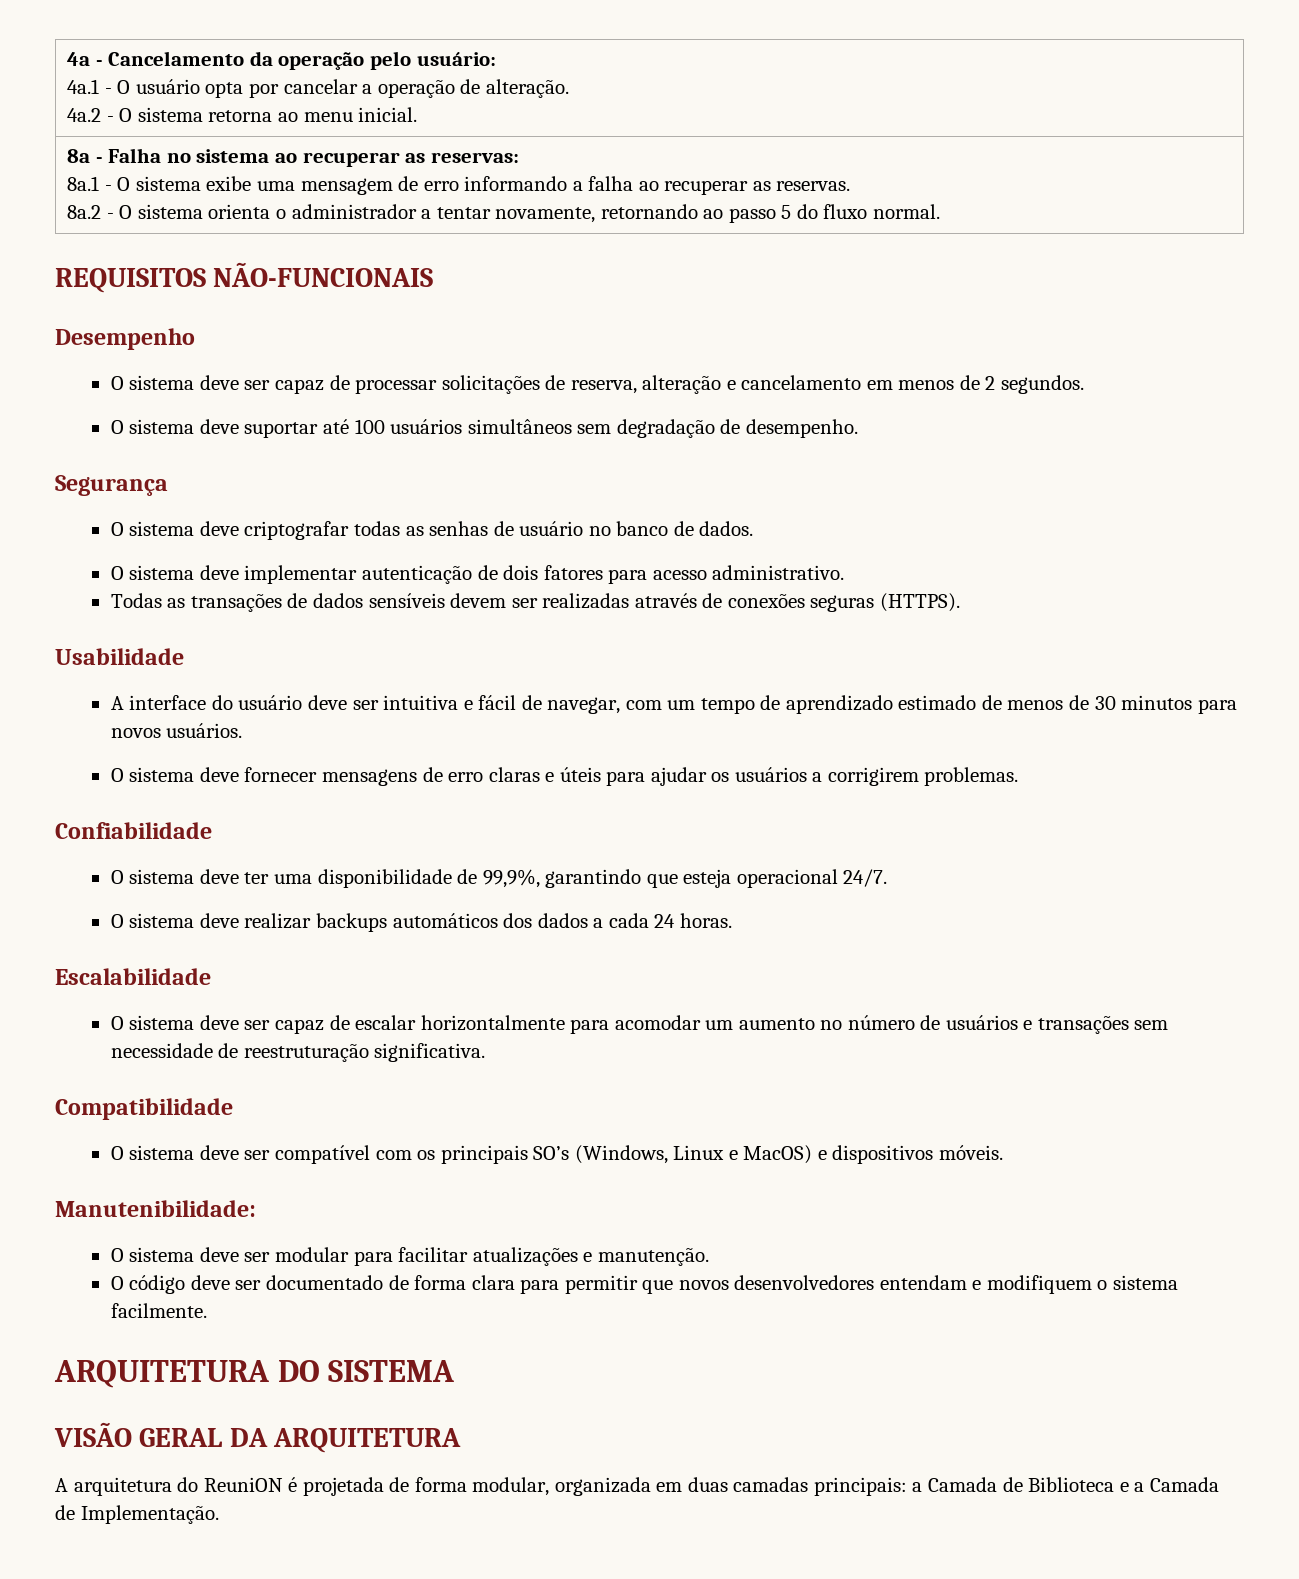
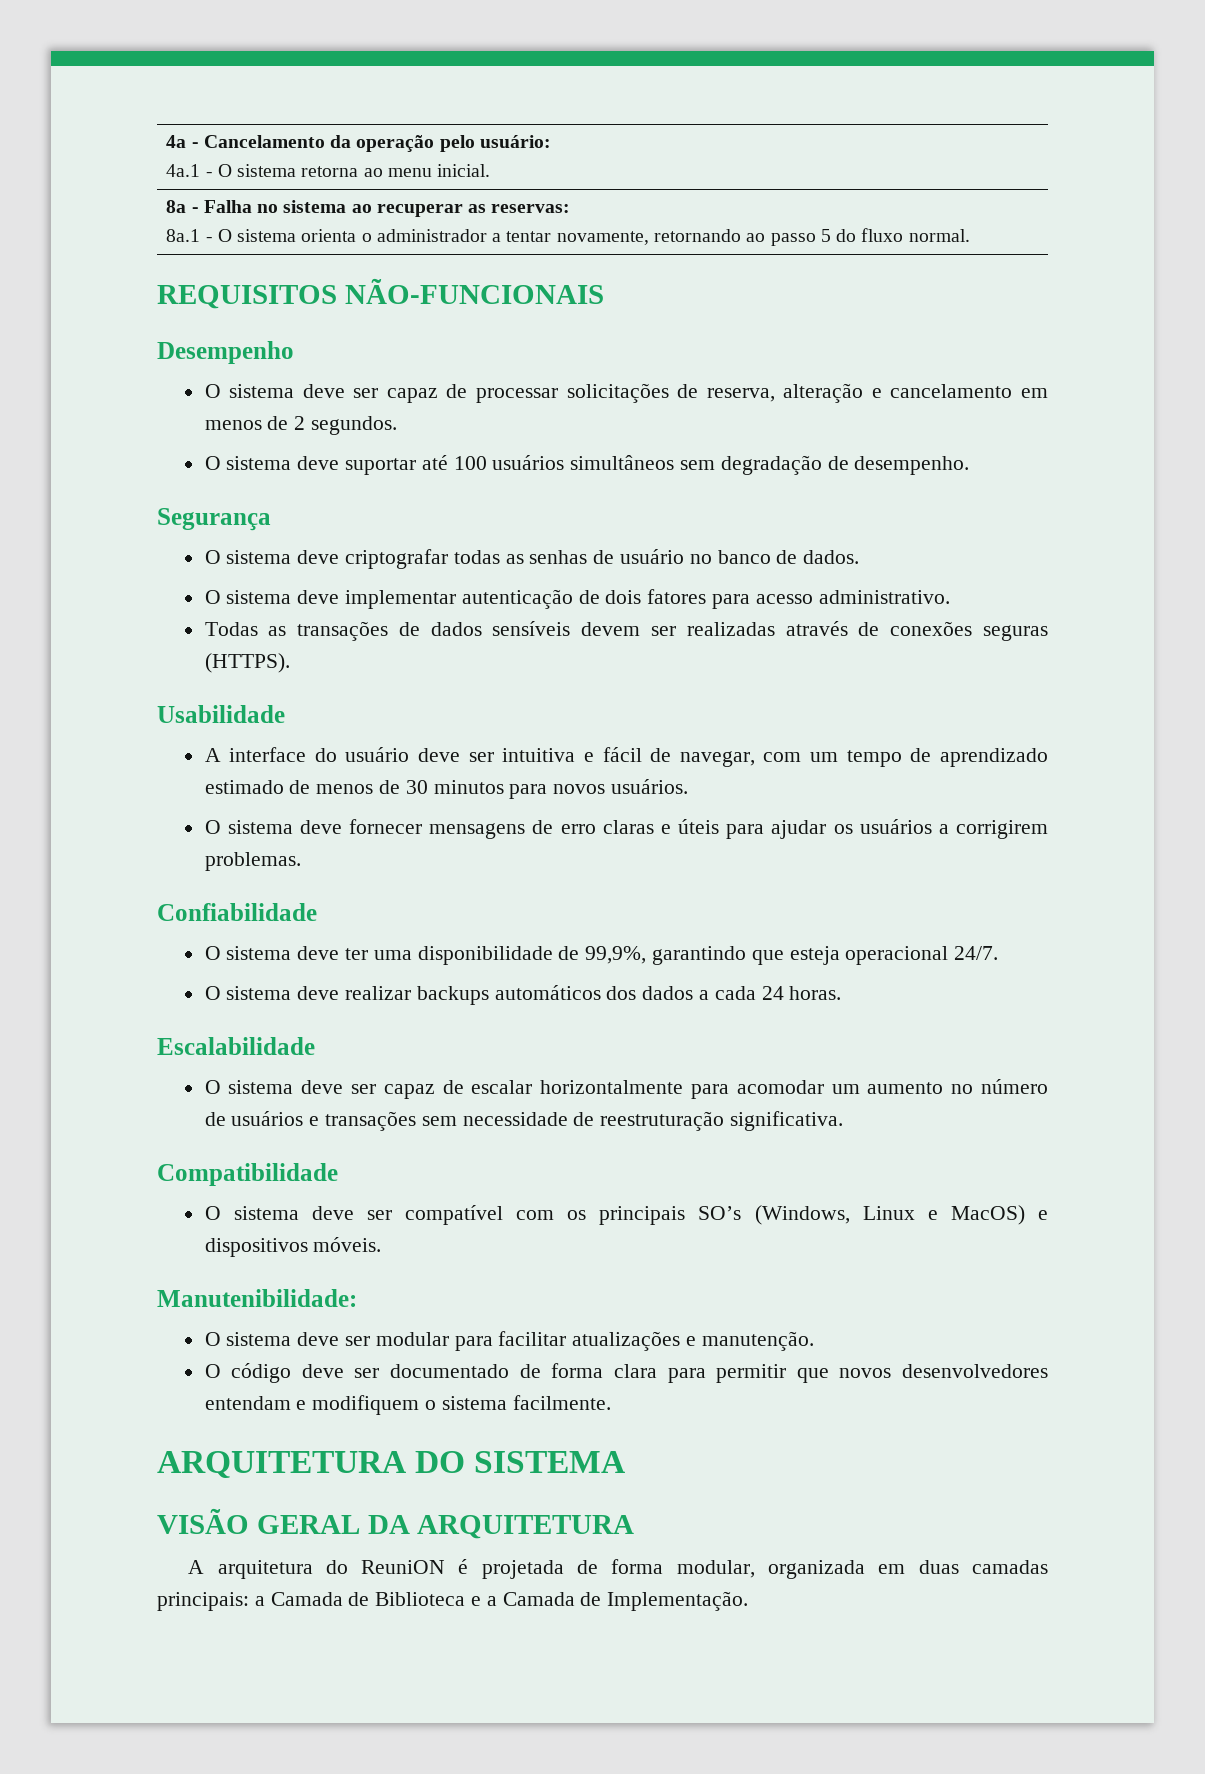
[135,79,569,98] [67,108,133,122] usuário opta por cancelar a operação de alteração. // 4a.2 - O -> (232, 170) none
[206,176,851,195] [67,204,203,219] exibe uma mensagem de erro informando a falha ao recuperar as reservas. // 8a.2 - O sistema -> (297, 235) none

